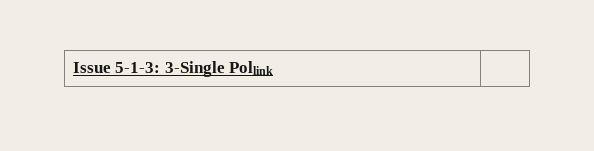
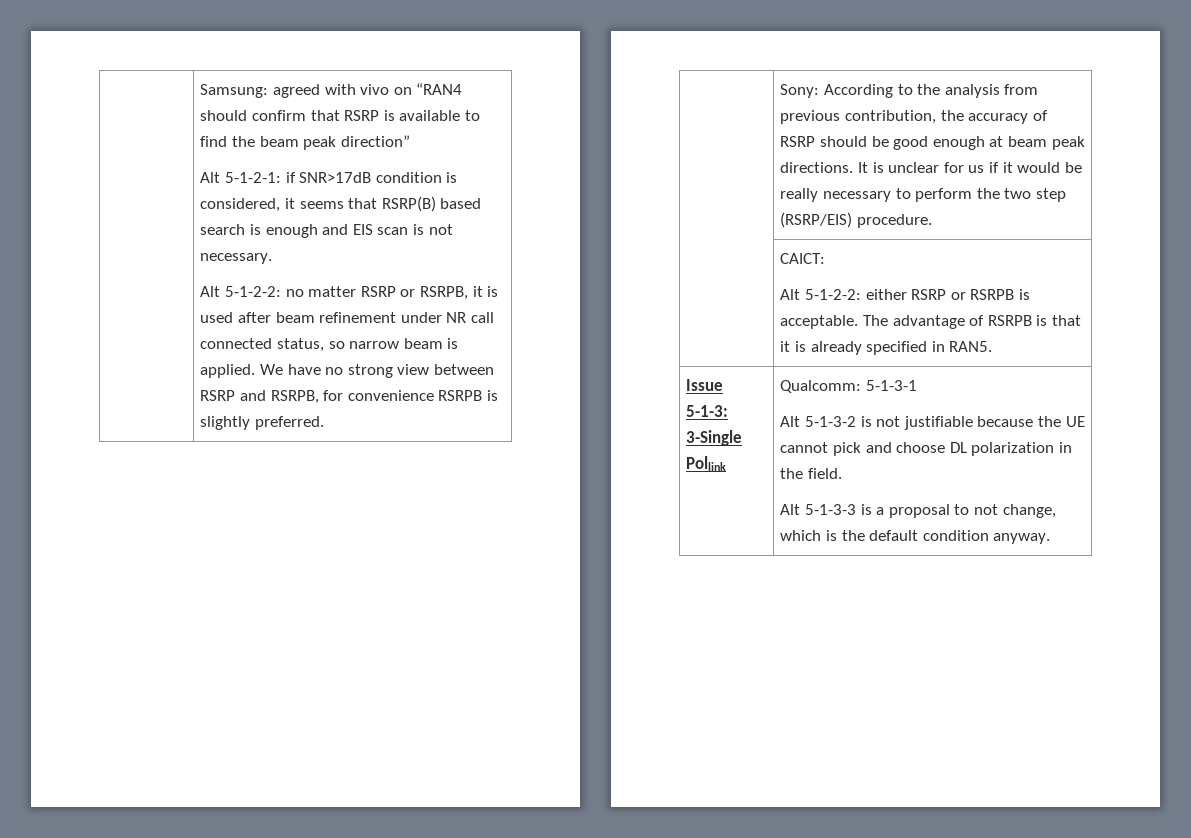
[72,61,274,77] Issue 5-1-3: 3-Single Pollink | -> [200,83,463,98] [200,110,480,121] [200,135,410,150] [200,172,458,183] [200,196,482,212] [200,224,453,238] [200,253,273,264] [200,286,499,300] [200,312,494,323] [200,338,459,352] [200,364,494,378] [200,390,498,404] [200,416,324,430] [780,84,1039,98] [780,110,1048,124] [780,136,1085,150] [780,162,1082,173] [780,188,1066,202] [780,212,932,228] [780,253,826,264] [780,289,1030,300] [780,315,1081,329] [780,341,993,355] [686,379,724,391] [686,405,729,417] [686,430,743,446] [686,456,727,471] [780,380,917,393] [780,416,1085,430] [780,442,1072,456] [780,468,842,479] [780,504,1056,518] [780,530,1051,544] | Samsung: agreed with vivo on “RAN4 should confirm that RSRP is available to find the beam peak direction” // Alt 5-1-2-1: if SNR>17dB condition is considered, it seems that RSRP(B) based search is enough and EIS scan is not necessary. // Alt 5-1-2-2: no matter RSRP or RSRPB, it is used after beam refinement under NR call connected status, so narrow beam is applied. We have no strong view between RSRP and RSRPB, for convenience RSRPB is slightly preferred. // | Sony: According to the analysis from previous contribution, the accuracy of RSRP should be good enough at beam peak directions. It is unclear for us if it would be really necessary to perform the two step (RSRP/EIS) procedure. // | CAICT: // Alt 5-1-2-2: either RSRP or RSRPB is acceptable. The advantage of RSRPB is that it is already specified in RAN5. // Issue 5-1-3: 3-Single Pollink | Qualcomm: 5-1-3-1 // Alt 5-1-3-2 is not justifiable because the UE cannot pick and choose DL polarization in the field. // Alt 5-1-3-3 is a proposal to not change, which is the default condition anyway.

